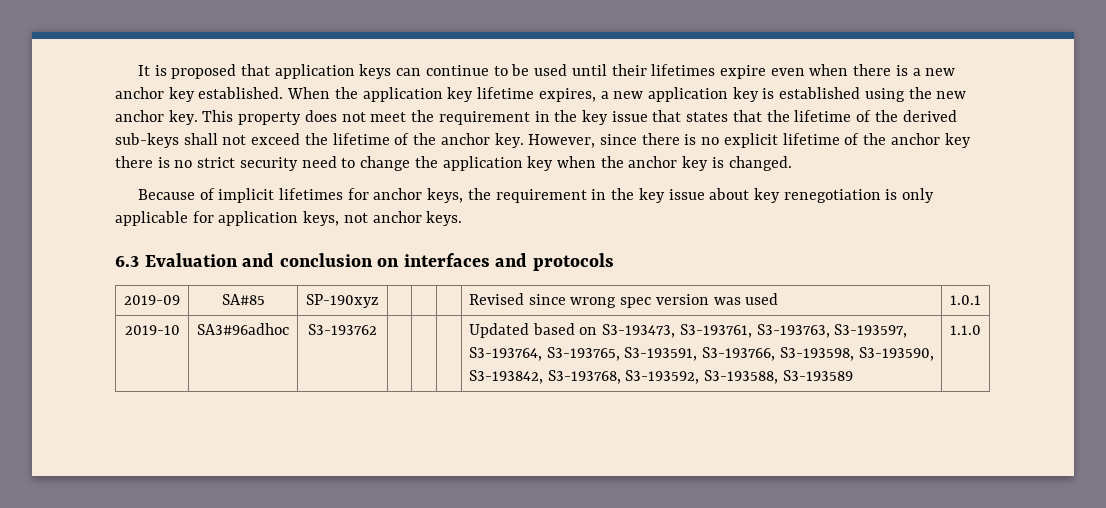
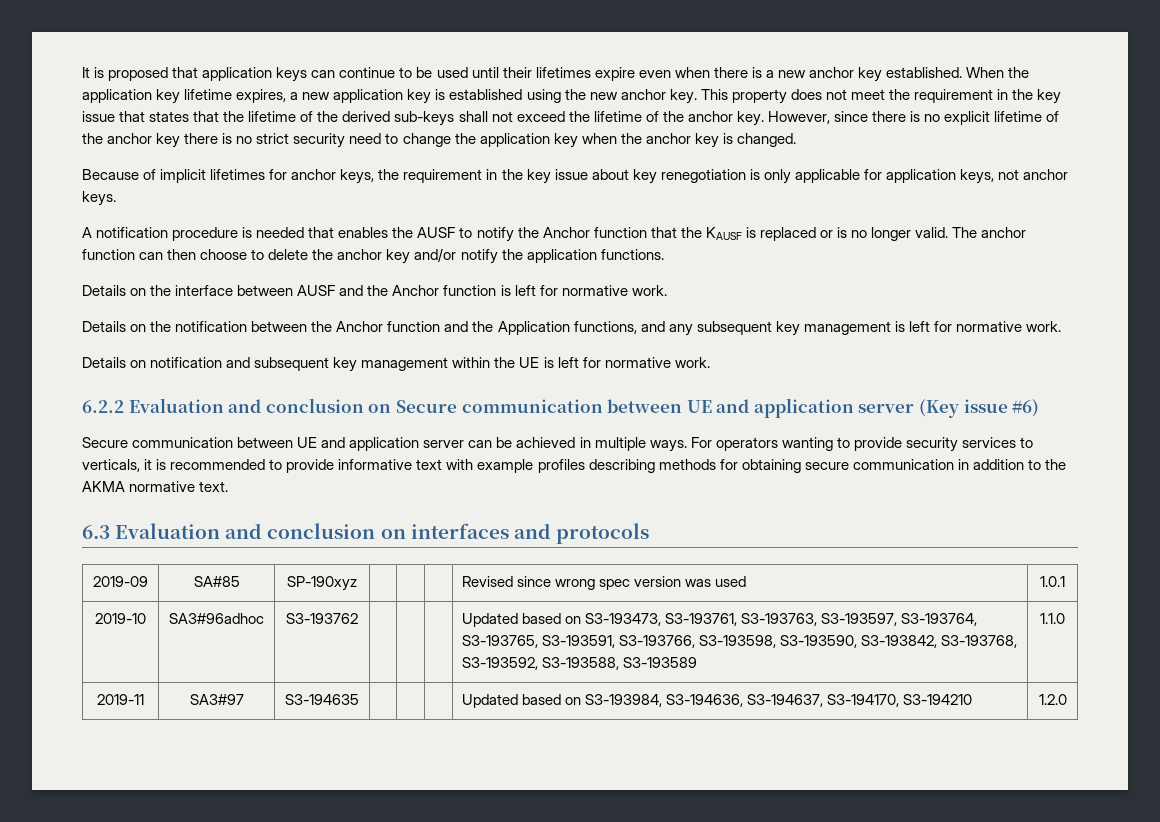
(463, 218) none -> [82,227,1027,242] [82,248,664,264] [82,285,667,296] [82,321,1062,336] [82,357,710,372] [82,398,1040,418] [82,437,1033,452] [82,459,1066,473] [82,481,229,492] // A notification procedure is needed that enables the AUSF to notify the Anchor function that the KAUSF is replaced or is no longer valid. The anchor function can then choose to delete the anchor key and/or notify the application functions. // Details on the interface between AUSF and the Anchor function is left for normative work. // Details on the notification between the Anchor function and the Application functions, and any subsequent key management is left for normative work. // Details on notification and subsequent key management within the UE is left for normative work. // 6.2.2 Evaluation and conclusion on Secure communication between UE and application server (Key issue #6) // Secure communication between UE and application server can be achieved in multiple ways. For operators wanting to provide security services to verticals, it is recommended to provide informative text with example profiles describing methods for obtaining secure communication in addition to the AKMA normative text.
(981, 330) none -> [97,694,144,705] [189,694,244,705] [285,694,359,705] [462,694,973,708] [1038,694,1067,705] // 2019-11 | SA3#97 | S3-194635 | | | | Updated based on S3-193984, S3-194636, S3-194637, S3-194170, S3-194210 | 1.2.0

